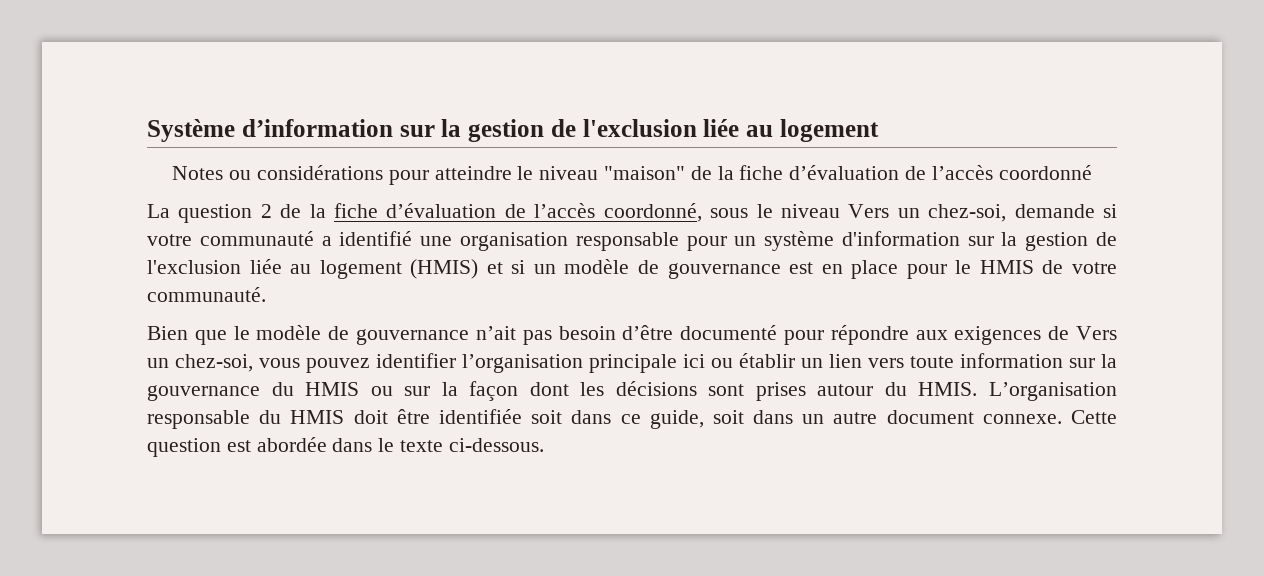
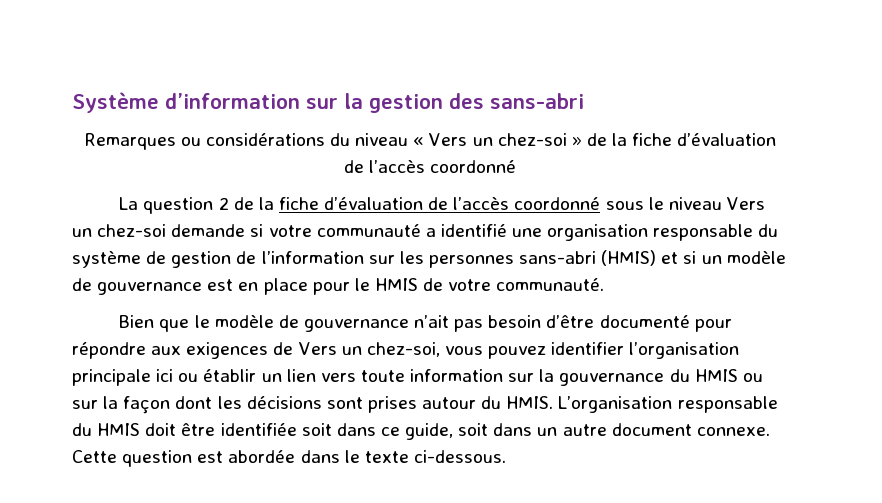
[550,119,879,142] [172,165,685,185] de l'exclusion liée au logement // Notes ou considérations pour atteindre le niveau "maison" -> [449,93,584,109] [83,133,582,150] des sans-abri // Remarques ou considérations du niveau « Vers un chez-soi »
[603,203,702,222] coordonné, -> [514,197,601,210] coordonné
[928,204,1007,222] chez-soi, -> [97,224,167,237] chez-soi
[686,231,1118,251] [147,259,402,279] pour un système d'information sur la gestion de l'exclusion liée au logement -> [758,224,779,237] [72,251,597,268] du système de gestion de l’information sur les personnes sans-abri

